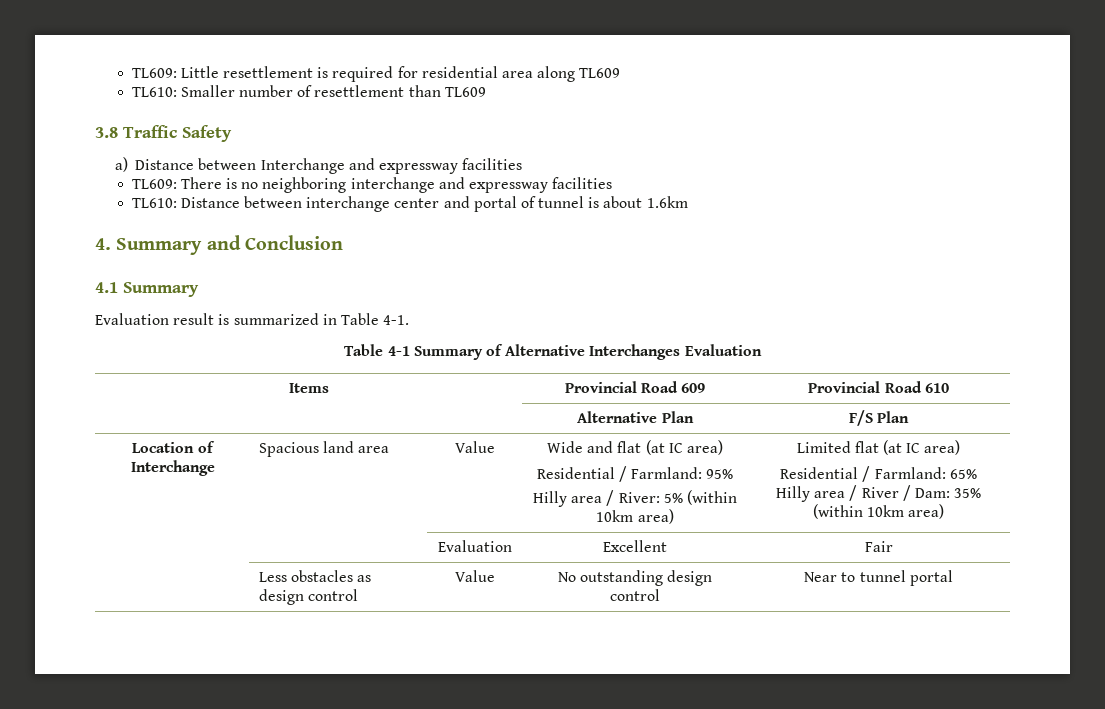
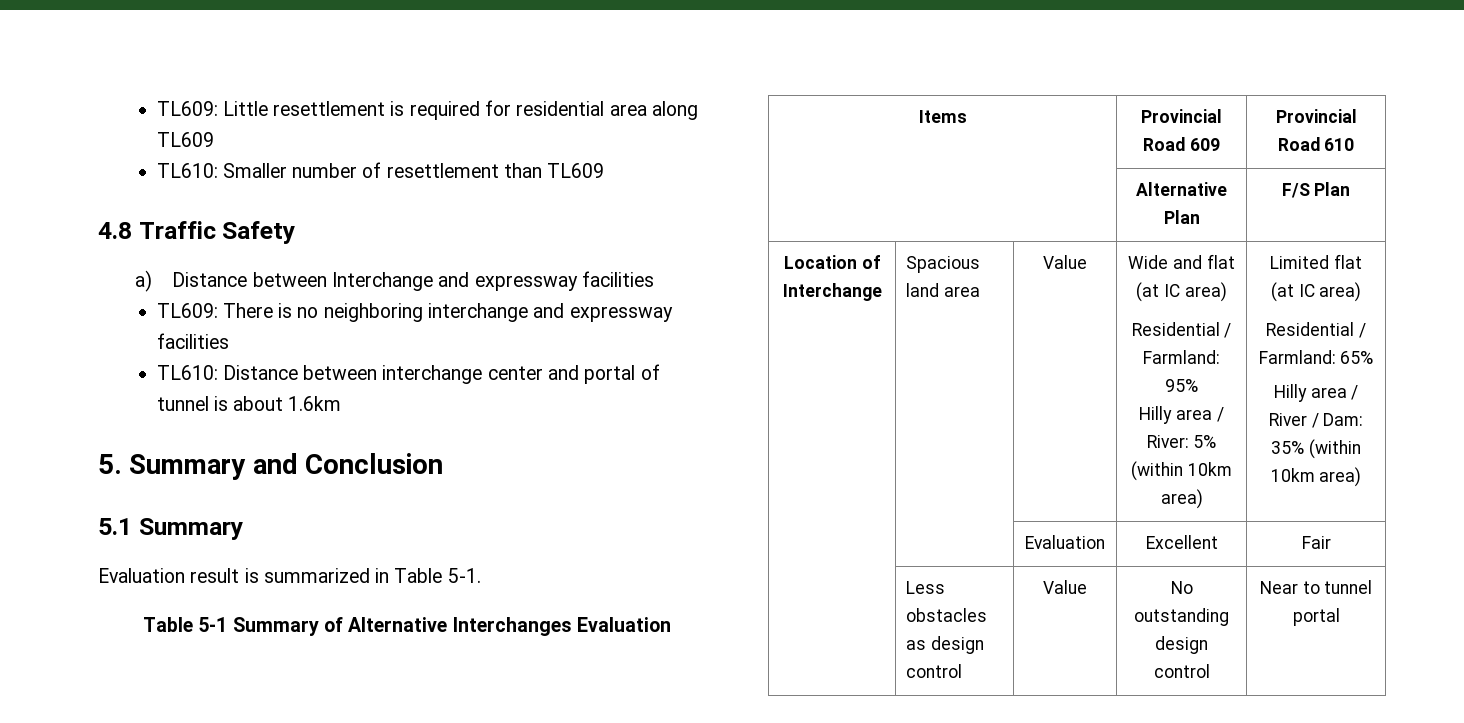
[95,127,118,138] 3.8 -> [98,222,132,239] 4.8
[95,238,111,250] 4. -> [98,454,122,474] 5.
[95,282,118,293] 4.1 -> [98,518,132,535] 5.1
[383,315,410,325] [344,344,410,356] 4-1. // Table 4-1 -> [447,568,481,583] [143,617,228,632] 5-1. // Table 5-1

